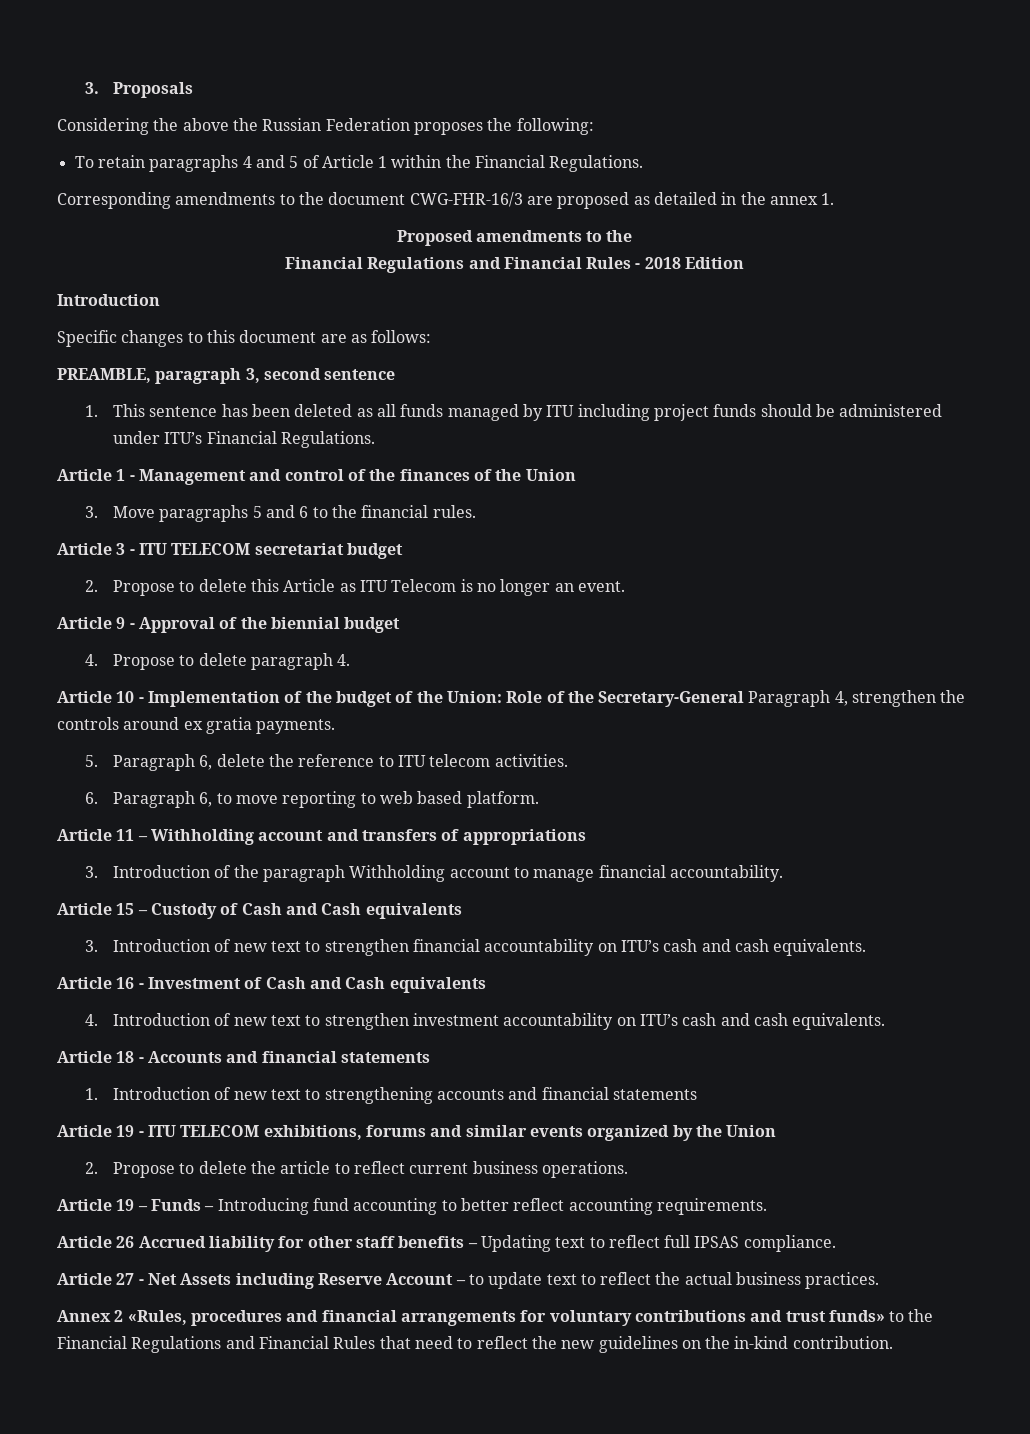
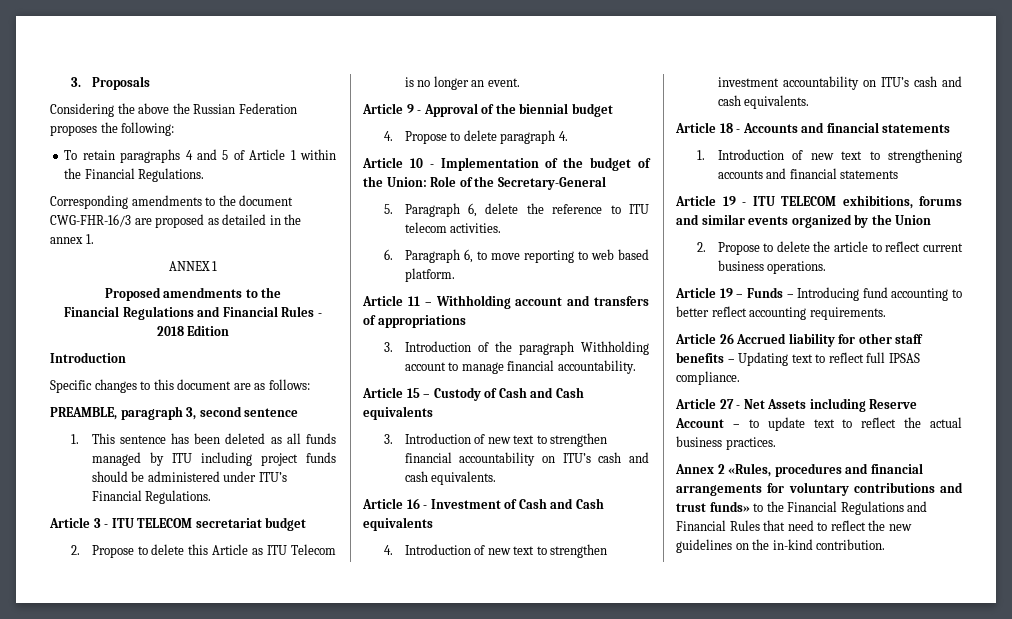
(835, 199) none -> [168,261,218,271] // ANNEX 1
[57,469,576,485] [85,505,476,522] // Article 1 - Management and control of the finances of the Union // 3. Move paragraphs 5 and 6 to the financial rules. -> (212, 497) none
[748,690,966,707] [57,717,336,734] Paragraph 4, strengthen the controls around ex gratia payments. -> (606, 183) none

